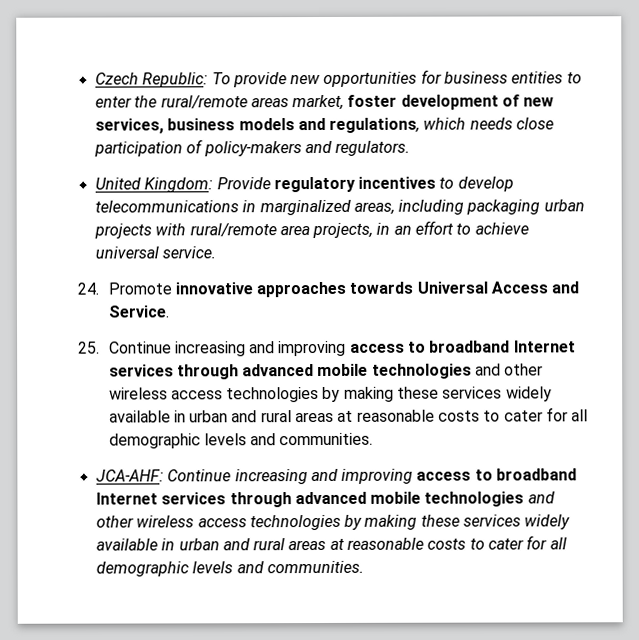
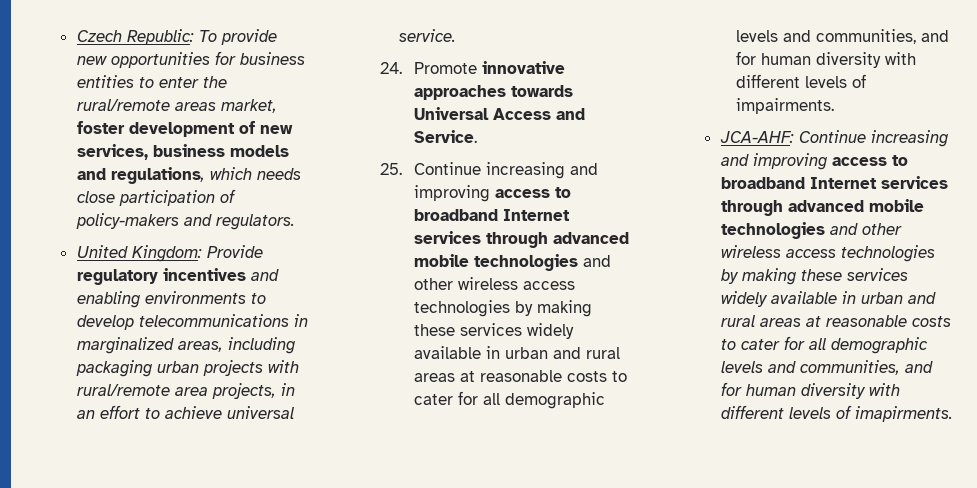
(437, 182) none -> [250,269,279,281] [76,291,246,308] and enabling environments
[279,432,374,446] communities. -> [815,29,949,44] [735,51,916,68] [735,74,866,88] [735,98,834,114] communities, and for human diversity with different levels of impairments.
[266,560,364,574] communities. -> [799,360,933,375] [720,382,900,399] [720,405,953,422] communities, and for human diversity with different levels of imapirments.

